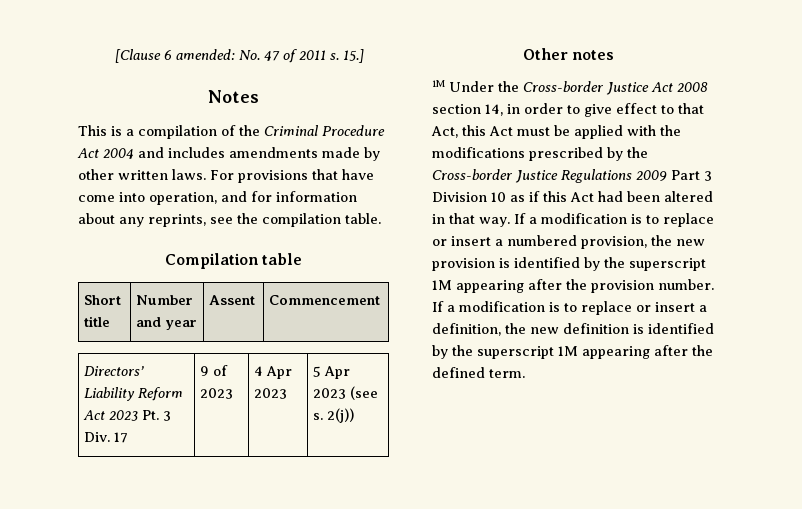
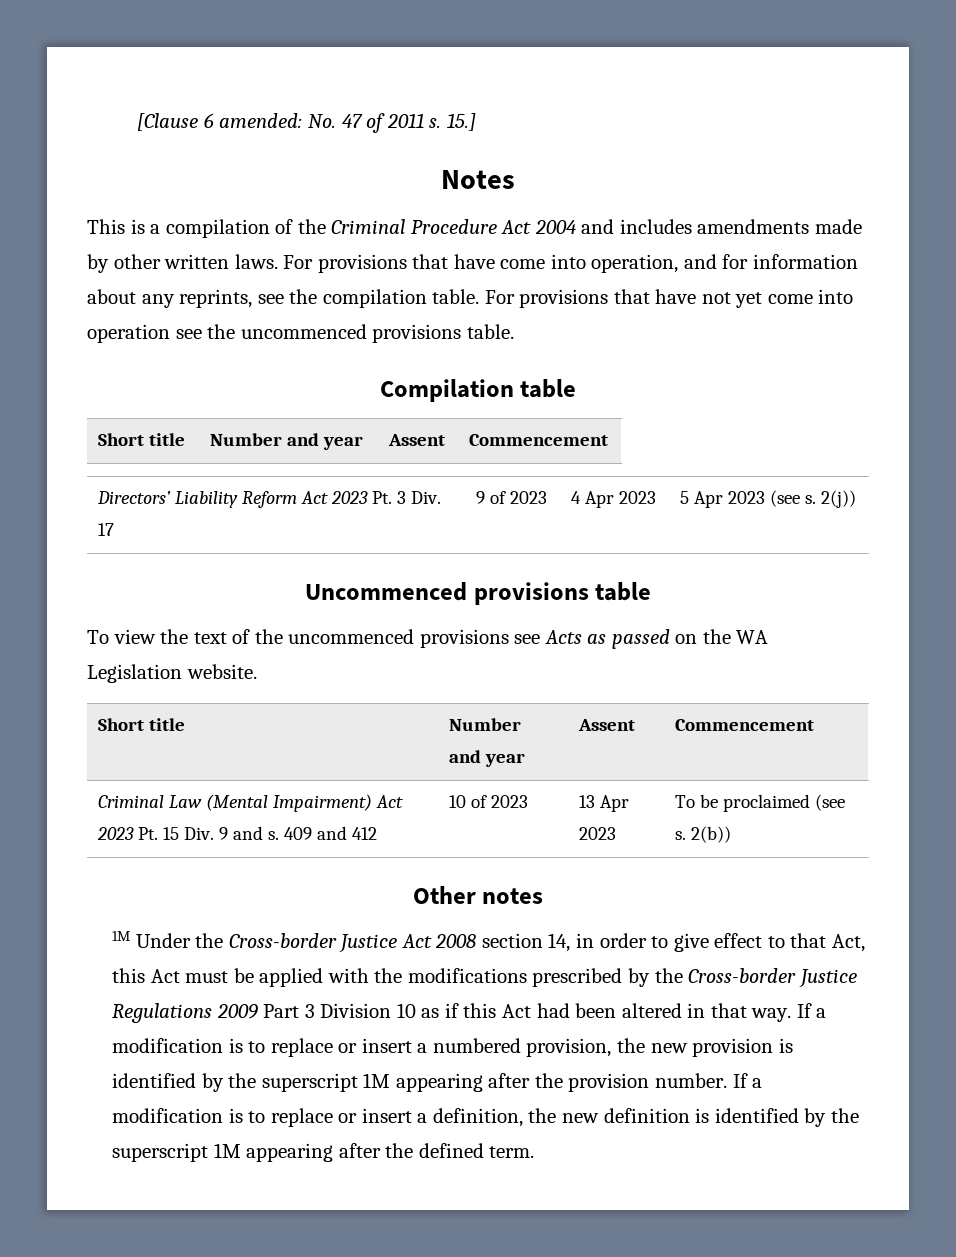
(381, 218) none -> [484,289,854,308] [87,324,514,343] For provisions that have not yet come into operation see the uncommenced provisions table.
(355, 415) none -> [304,582,652,605] [87,629,769,649] [87,664,257,683] [98,718,186,731] [449,718,522,731] [449,750,526,767] [578,719,636,731] [675,719,815,731] [98,794,404,812] [97,826,378,840] [449,795,529,808] [579,795,630,812] [579,827,617,840] [675,794,846,812] [675,826,732,843] // Uncommenced provisions table // To view the text of the uncommenced provisions see Acts as passed on the WA Legislation website. // Short title | Number and year | Assent | Commencement // Criminal Law (Mental Impairment) Act 2023 Pt. 15 Div. 9 and s. 409 and 412 | 10 of 2023 | 13 Apr 2023 | To be proclaimed (see s. 2(b))

